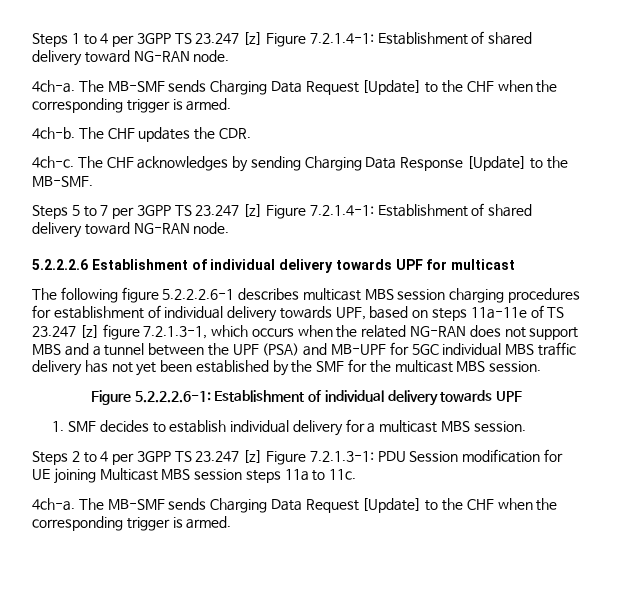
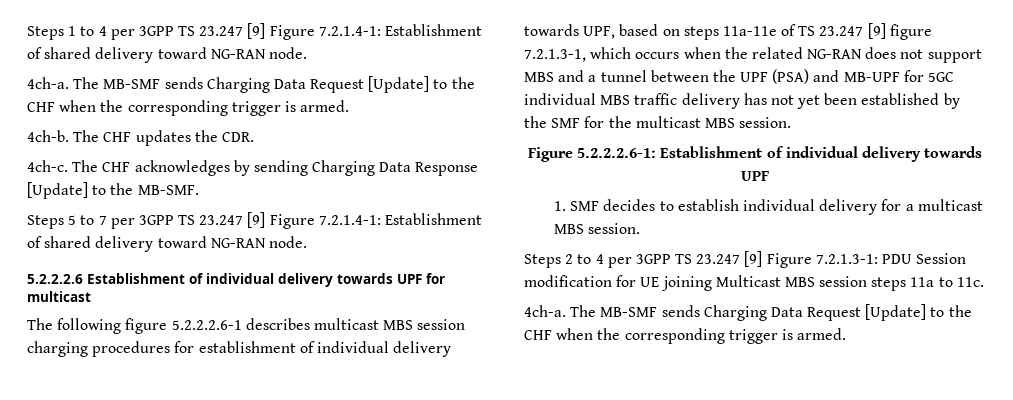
[243,32,263,45] [z] -> [247,23,266,39] [9]
[243,204,263,217] [z] -> [247,212,266,228] [9]
[79,325,99,338] [z] -> [867,23,886,39] [9]
[243,450,263,463] [z] -> [744,251,763,267] [9]

